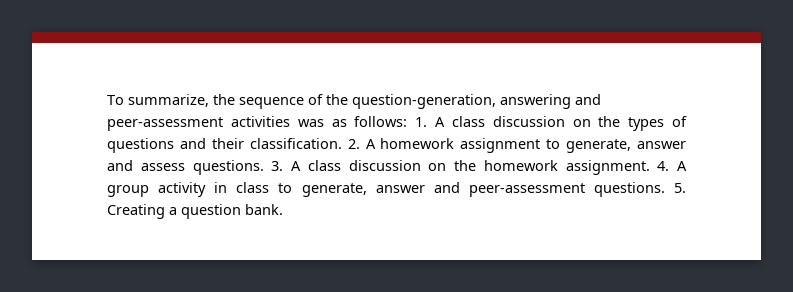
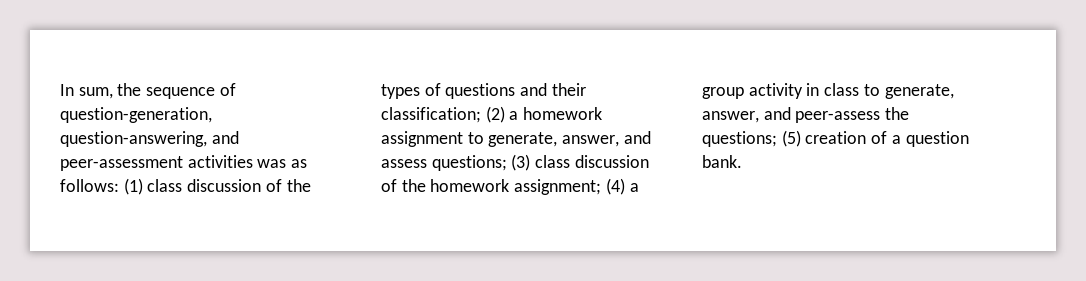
[107,94,209,107] To summarize, -> [60,84,113,99] In sum,
[326,94,571,109] the question-generation, answering -> [60,107,212,123] [60,131,207,147] question-generation, question-answering,
[415,116,591,127] 1. A class discussion on -> [123,178,282,195] (1) class discussion of
[249,138,376,149] classification. 2. A -> [381,106,519,123] classification; (2) a
[636,141,686,149] answer -> [562,135,620,147] answer,
[192,160,447,175] questions. 3. A class discussion on -> [431,154,649,171] [381,179,397,192] questions; (3) class discussion of
[565,160,687,175] assignment. 4. A -> [514,178,639,195] assignment; (4) a
[375,182,687,197] [107,204,165,219] answer and peer-assessment questions. 5. Creating -> [702,107,910,123] [702,130,888,147] answer, and peer-assess the questions; (5) creation of

